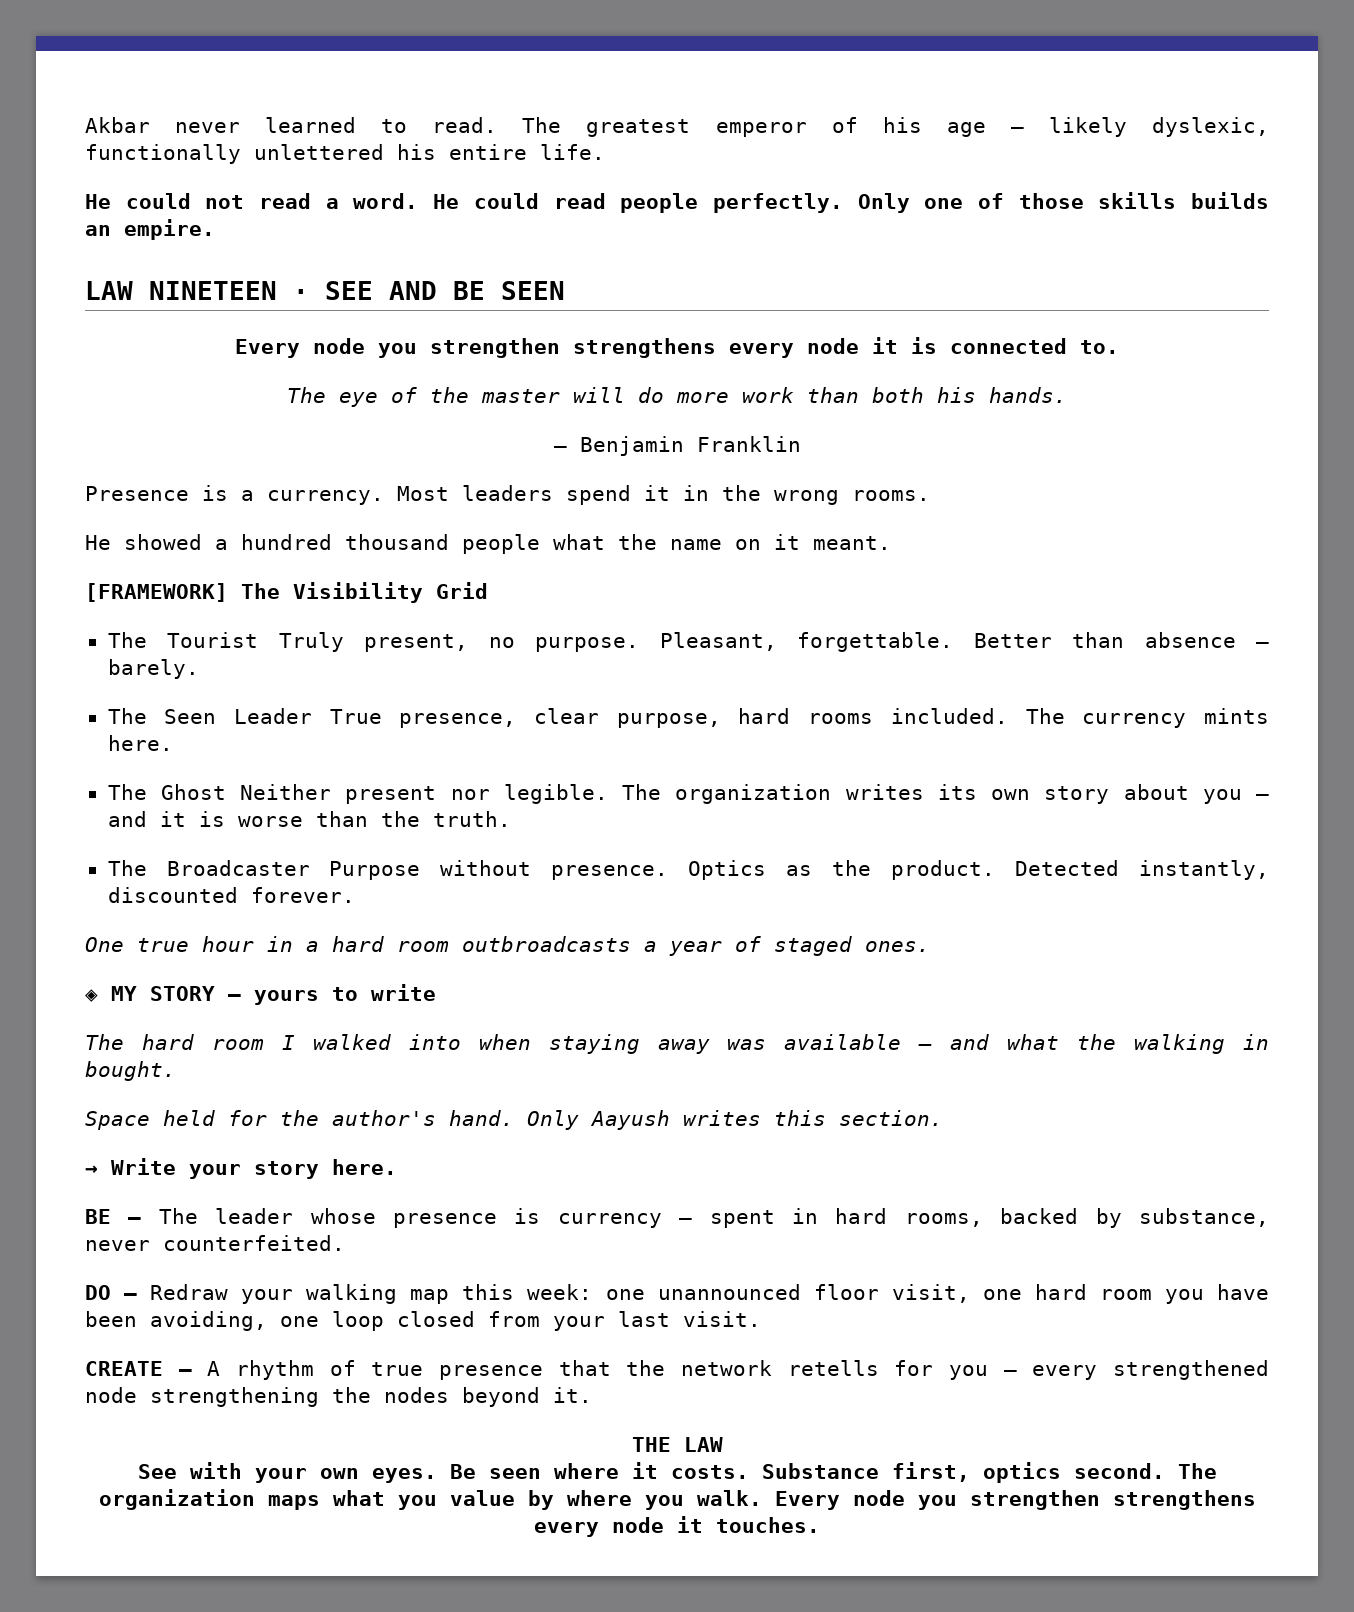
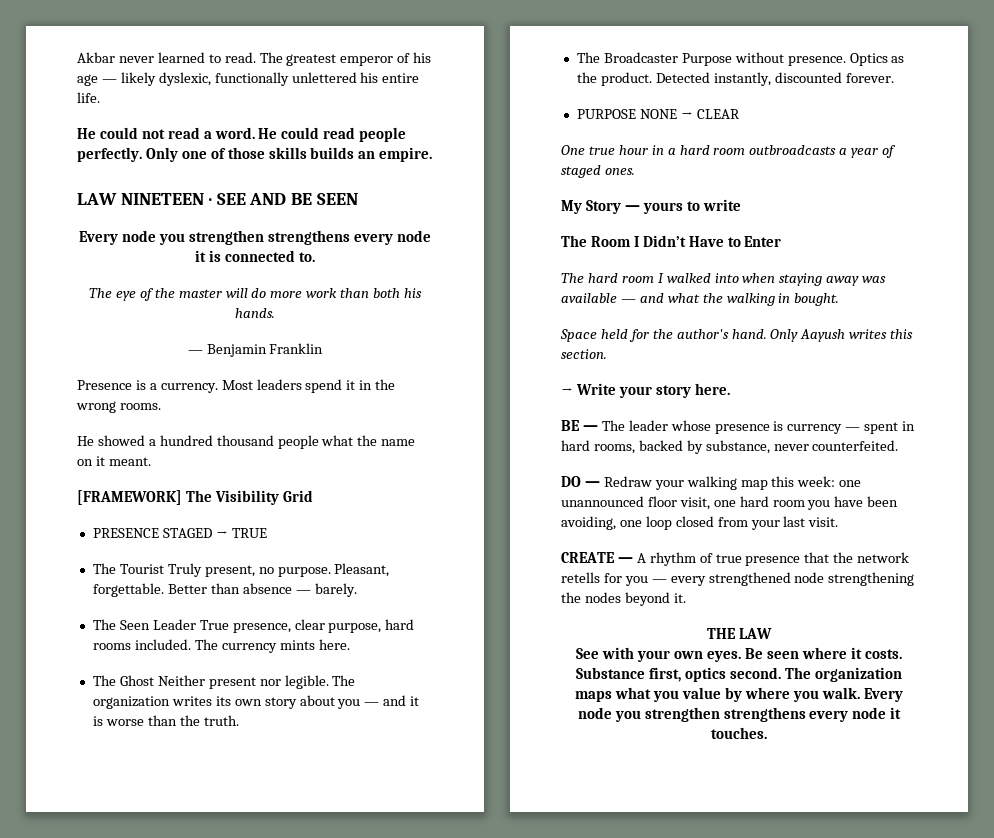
(488, 590) none -> [92,528,267,538] // PRESENCE STAGED → TRUE
(355, 895) none -> [576,109,740,119] // PURPOSE NONE → CLEAR
[85,986,215,1002] ◈ MY STORY -> [561,200,621,214] My Story
(436, 992) none -> [561,235,782,247] // The Room I Didn’t Have to Enter

